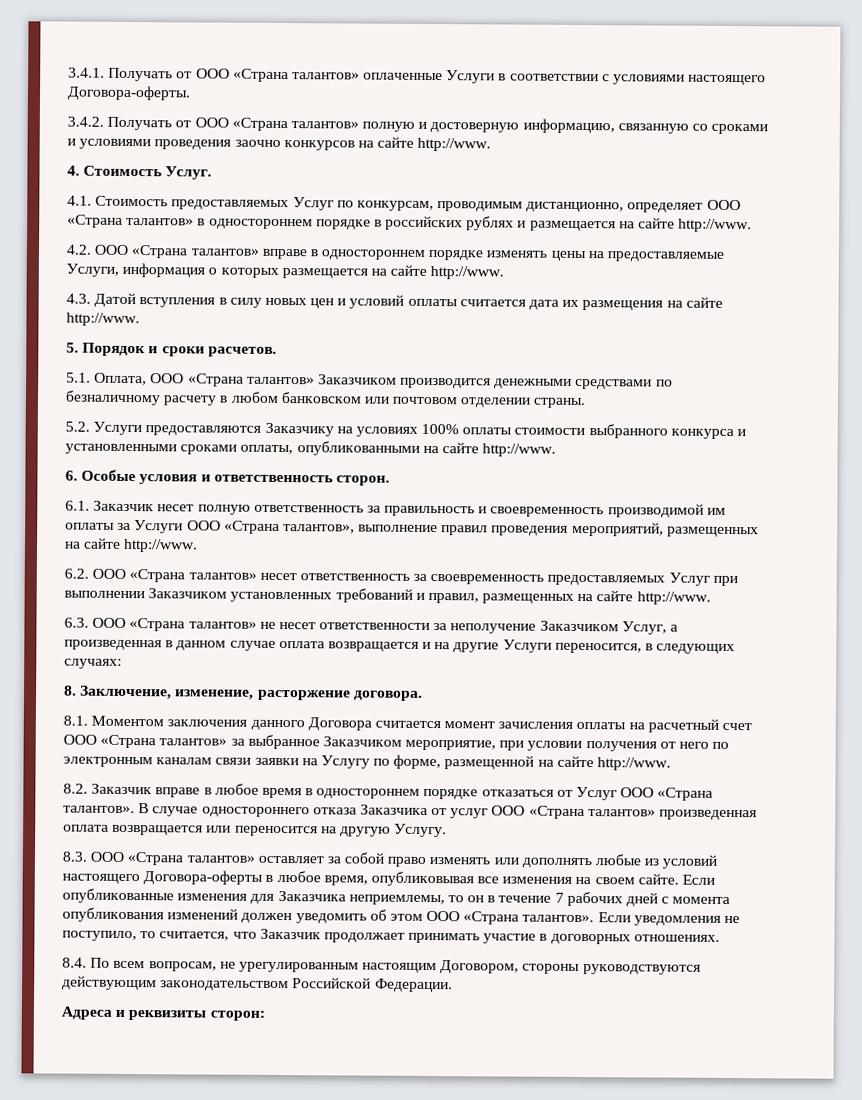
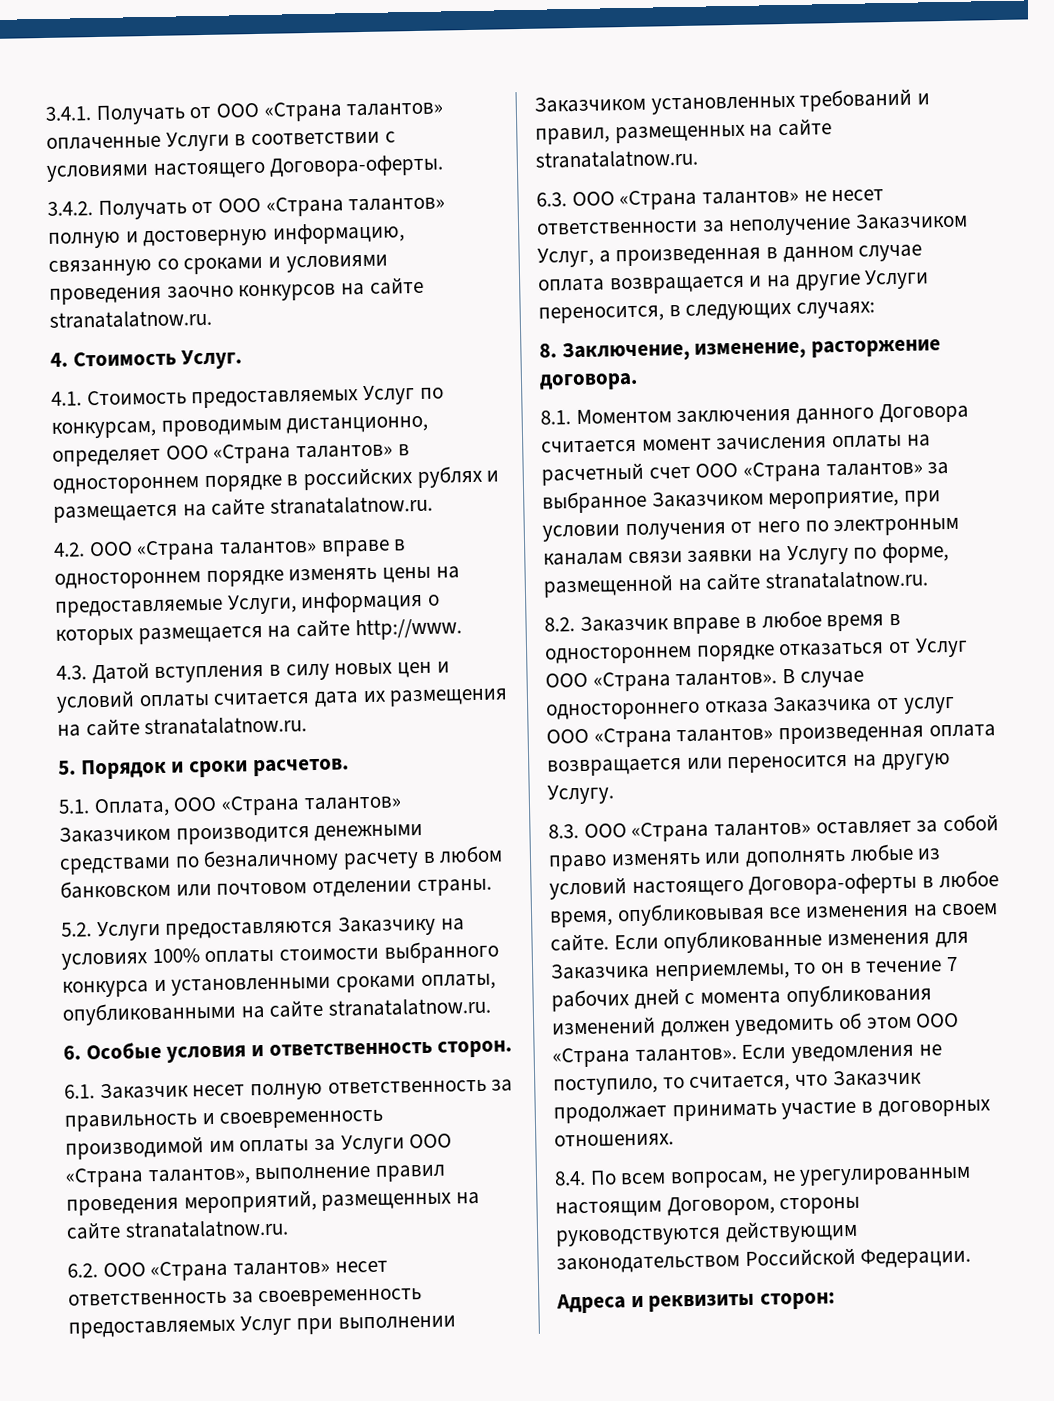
[417,137,492,152] http://www. -> [49,309,212,329] stranatalatnow.ru.
[678,218,753,233] http://www. -> [270,495,434,515] stranatalatnow.ru.
[66,312,140,327] http://www. -> [144,716,308,736] stranatalatnow.ru.
[482,443,557,457] http://www. -> [328,997,492,1017] stranatalatnow.ru.
[123,538,199,553] http://www. -> [124,1219,289,1239] stranatalatnow.ru.
[636,591,711,605] http://www. -> [535,149,698,169] stranatalatnow.ru.
[597,757,672,771] http://www. -> [765,570,929,590] stranatalatnow.ru.

